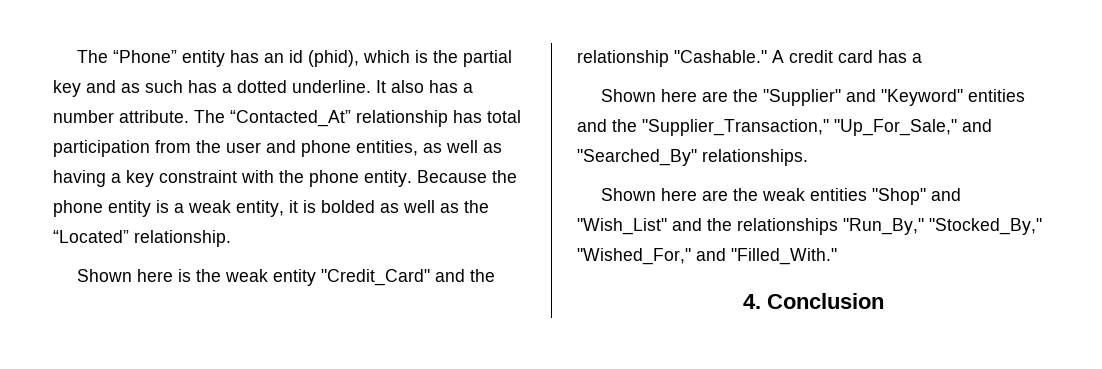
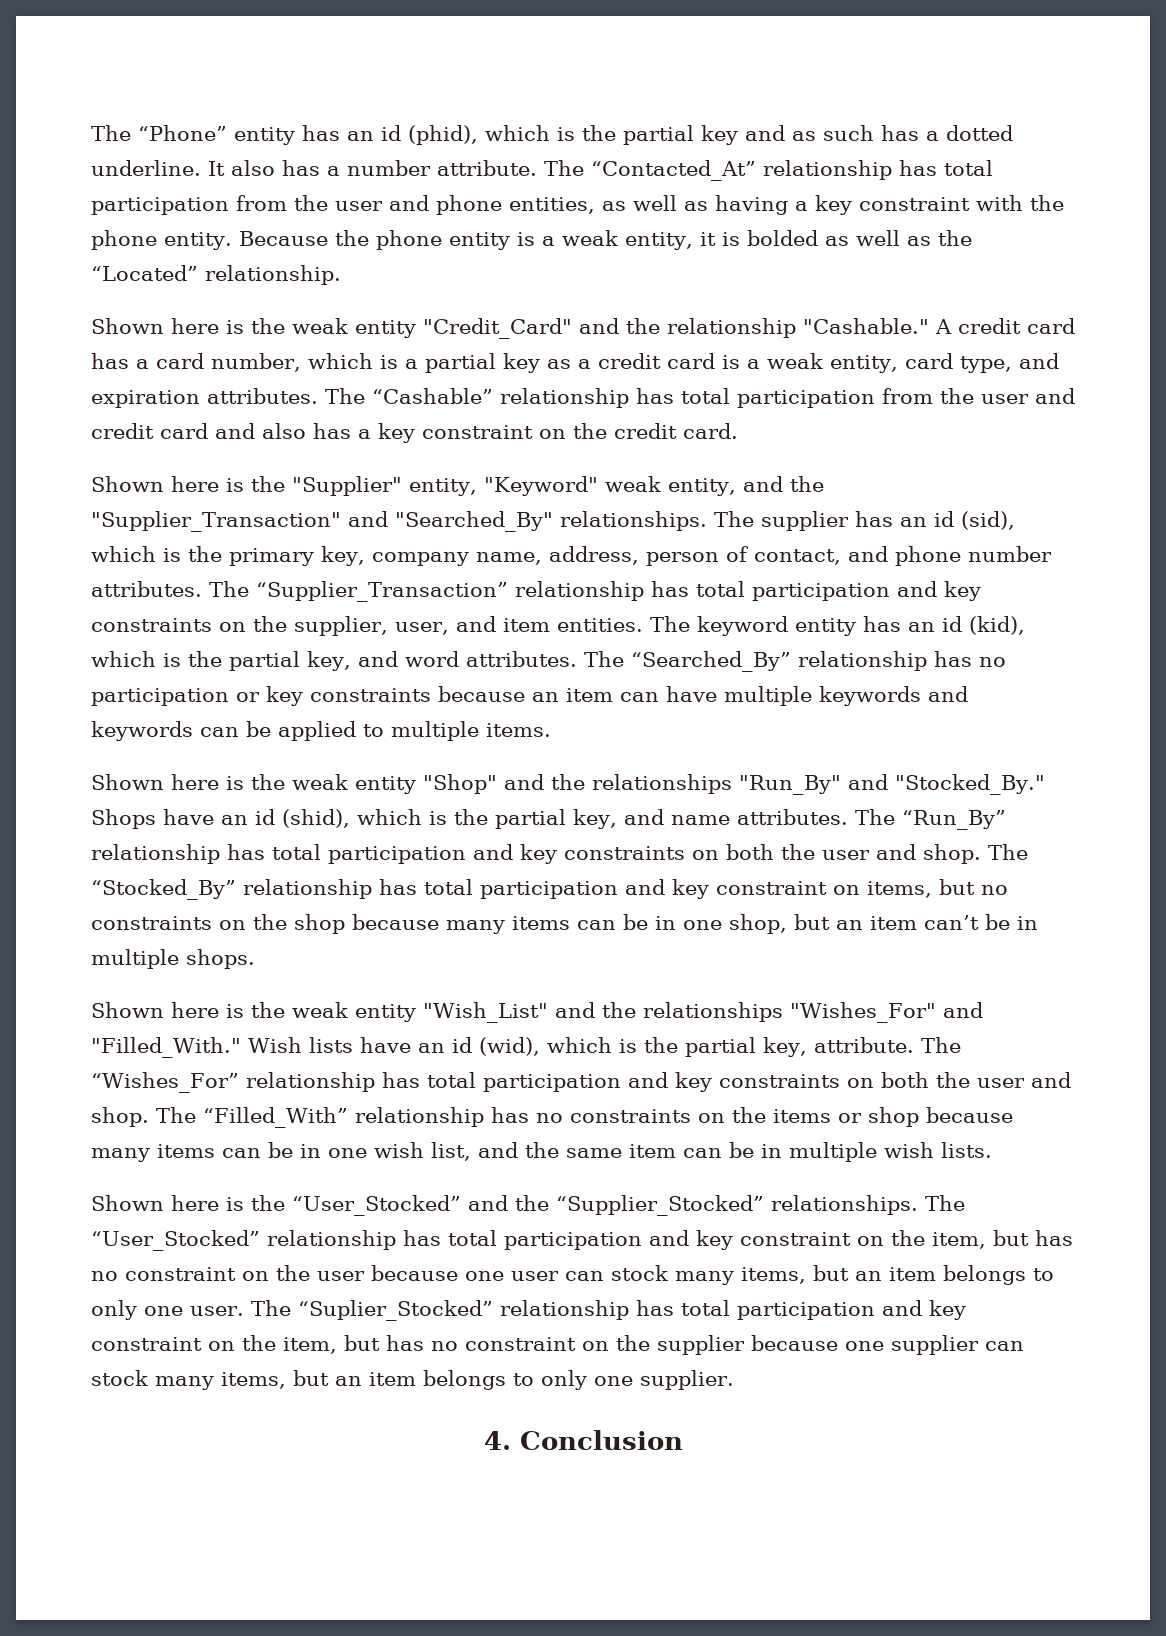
[601,89,729,102] // Shown here are -> [156,353,1059,373] [91,388,1075,408] [91,423,738,443] [91,476,244,492] card number, which is a partial key as a credit card is a weak entity, card type, and expiration attributes. The “Cashable” relationship has total participation from the user and credit card and also has a key constraint on the credit card. // Shown here is
[846,89,1026,106] [577,119,992,136] [577,149,808,166] [601,188,868,201] and "Keyword" entities and the "Supplier_Transaction," "Up_For_Sale," and "Searched_By" relationships. // Shown here are the weak entities -> [409,476,824,496] [91,511,1015,532] [91,546,1052,566] [91,581,981,602] [91,616,1025,636] [91,651,1006,672] [91,686,968,706] [91,721,551,741] [91,774,416,794] entity, "Keyword" weak entity, and the "Supplier_Transaction" and "Searched_By" relationships. The supplier has an id (sid), which is the primary key, company name, address, person of contact, and phone number attributes. The “Supplier_Transaction” relationship has total participation and key constraints on the supplier, user, and item entities. The keyword entity has an id (kid), which is the partial key, and word attributes. The “Searched_By” relationship has no participation or key constraints because an item can have multiple keywords and keywords can be applied to multiple items. // Shown here is the weak entity
(962, 194) none -> [551,774,1045,795] [91,809,1006,830] [91,844,1028,864] [91,879,1008,900] [91,914,1038,934] [91,949,255,969] [91,1002,416,1022] the relationships "Run_By" and "Stocked_By." Shops have an id (shid), which is the partial key, and name attributes. The “Run_By” relationship has total participation and key constraints on both the user and shop. The “Stocked_By” relationship has total participation and key constraint on items, but no constraints on the shop because many items can be in one shop, but an item can’t be in multiple shops. // Shown here is the weak entity
[843,218,1042,235] [577,248,691,265] "Run_By," "Stocked_By," "Wished_For," -> [790,1002,936,1023] "Wishes_For"
(837, 256) none -> [248,1037,961,1057] [91,1072,1071,1093] [91,1107,1013,1128] [91,1142,992,1162] [91,1195,965,1216] [91,1230,1073,1251] [91,1265,1054,1285] [91,1300,966,1321] [91,1335,1024,1355] [91,1370,734,1390] Wish lists have an id (wid), which is the partial key, attribute. The “Wishes_For” relationship has total participation and key constraints on both the user and shop. The “Filled_With” relationship has no constraints on the items or shop because many items can be in one wish list, and the same item can be in multiple wish lists. // Shown here is the “User_Stocked” and the “Supplier_Stocked” relationships. The “User_Stocked” relationship has total participation and key constraint on the item, but has no constraint on the user because one user can stock many items, but an item belongs to only one user. The “Suplier_Stocked” relationship has total participation and key constraint on the item, but has no constraint on the supplier because one supplier can stock many items, but an item belongs to only one supplier.

